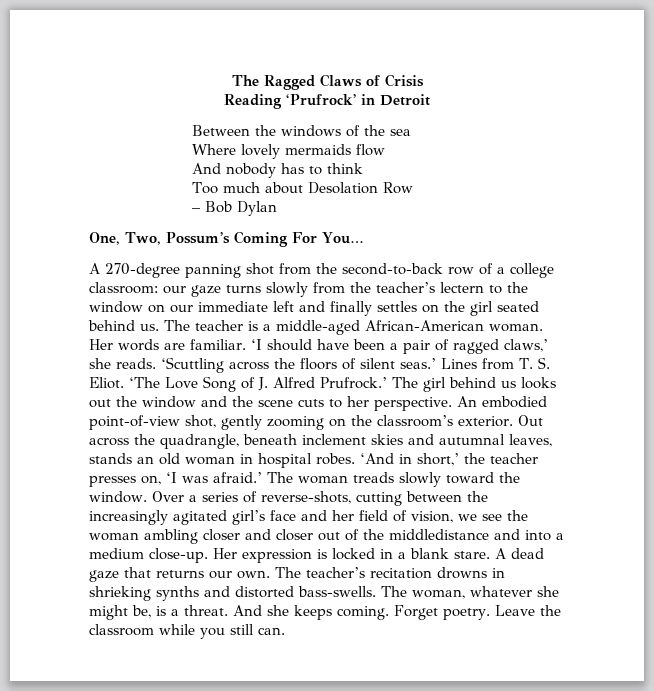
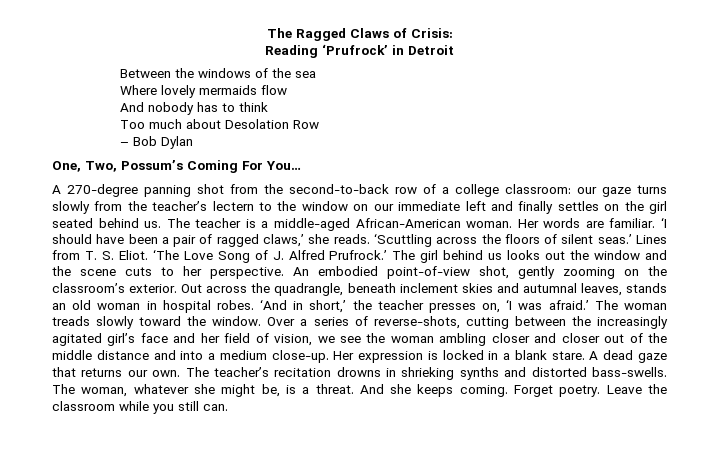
[384,74,424,87] Crisis -> [410,28,453,38] Crisis:
[389,529,489,540] middledistance -> [52,350,149,360] middle distance

